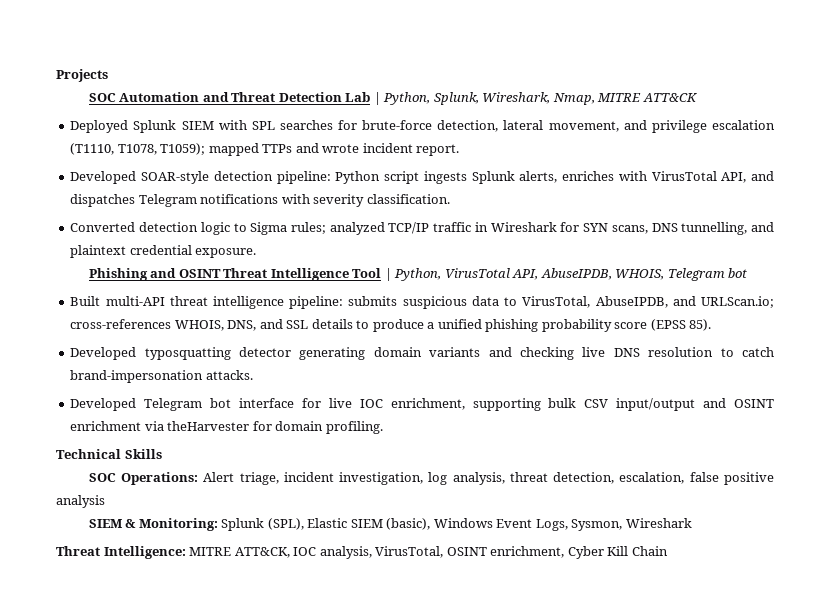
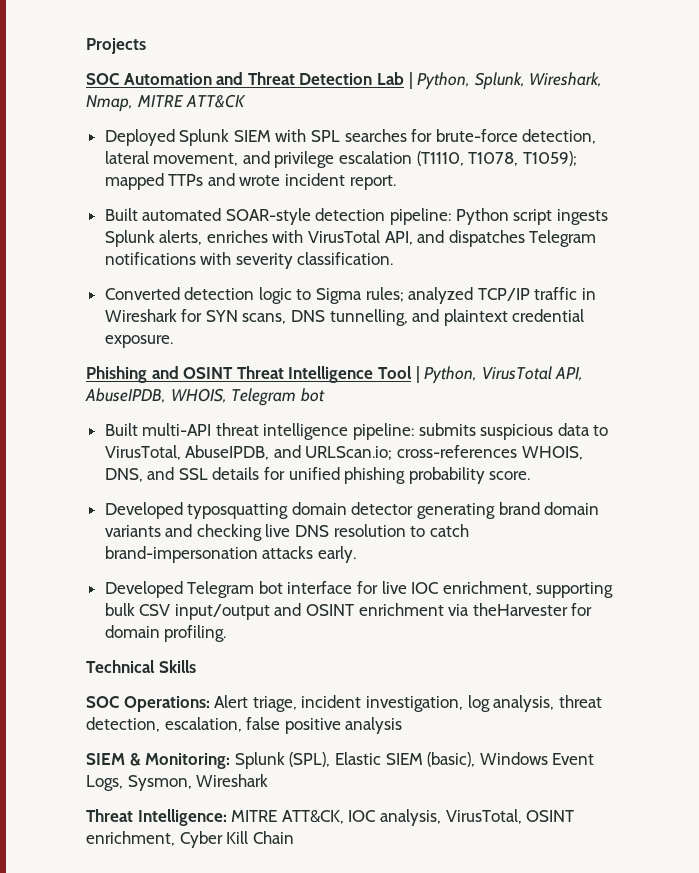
[70,171,137,184] Developed -> [104,208,222,221] Built automated
[356,319,712,332] to produce a unified phishing probability score (EPSS 85). -> [264,467,531,484] for unified phishing probability score.
(231, 353) none -> [291,502,347,515] domain
(366, 353) none -> [498,502,540,515] brand
[205,370,253,380] attacks. -> [262,546,356,563] attacks early.

